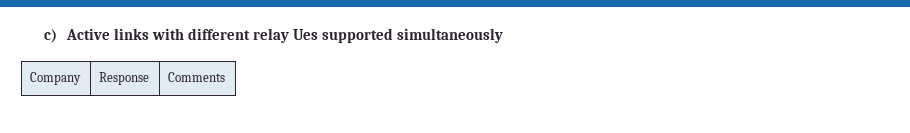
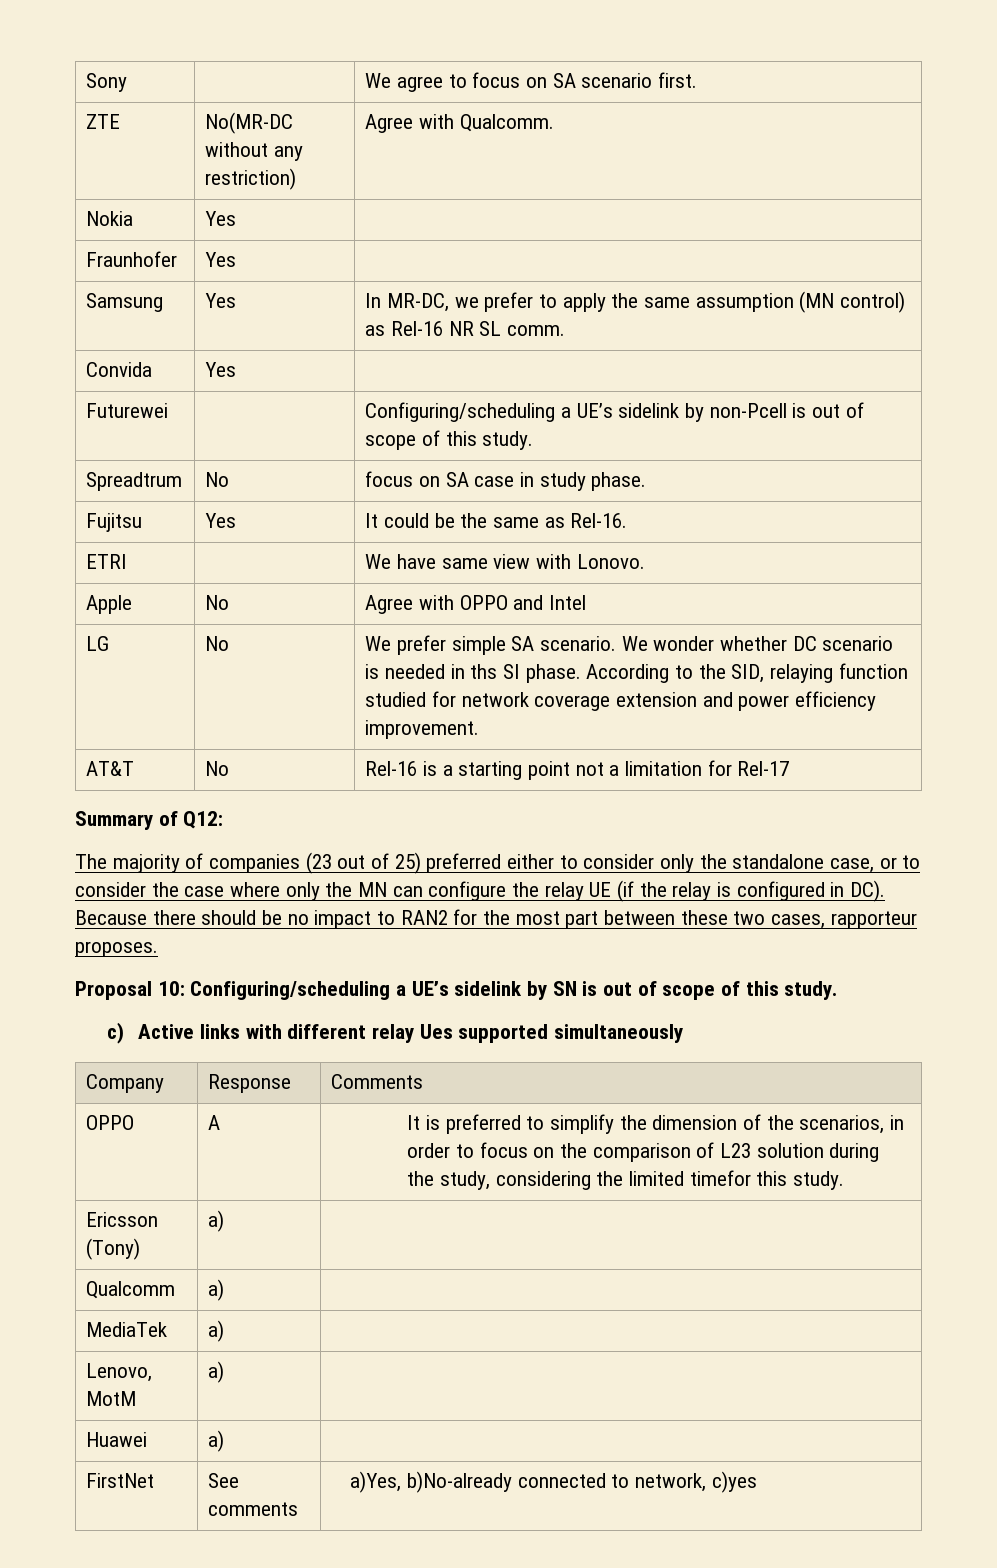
(44, 36) none -> [86,73,128,92] [365,72,698,92] [86,114,121,129] [205,112,294,134] [205,142,304,161] [205,168,297,190] [365,114,554,133] [86,211,134,226] [205,211,237,226] [86,251,178,267] [205,252,237,267] [86,293,164,312] [205,293,237,308] [365,291,906,313] [365,321,566,336] [86,362,153,377] [205,362,237,377] [86,403,169,418] [365,402,864,422] [365,430,534,450] [86,472,183,491] [205,472,230,487] [365,471,647,491] [86,513,143,532] [205,513,237,528] [365,513,628,528] [86,554,128,569] [365,554,645,569] [86,595,133,614] [205,595,230,610] [365,595,587,614] [86,636,110,651] [205,636,230,651] [365,635,894,655] [365,663,908,683] [365,691,877,711] [365,720,480,739] [86,761,135,776] [205,761,230,776] [365,760,790,780] [75,811,224,830] [75,852,921,874] [75,880,886,902] [75,909,917,929] [75,941,158,957] [75,981,838,1000] Sony | | We agree to focus on SA scenario first. // ZTE | No(MR-DC without any restriction) | Agree with Qualcomm. // Nokia | Yes | // Fraunhofer | Yes | // Samsung | Yes | In MR-DC, we prefer to apply the same assumption (MN control) as Rel-16 NR SL comm. // Convida | Yes | // Futurewei | | Configuring/scheduling a UE’s sidelink by non-Pcell is out of scope of this study. // Spreadtrum | No | focus on SA case in study phase. // Fujitsu | Yes | It could be the same as Rel-16. // ETRI | | We have same view with Lonovo. // Apple | No | Agree with OPPO and Intel // LG | No | We prefer simple SA scenario. We wonder whether DC scenario is needed in ths SI phase. According to the SID, relaying function studied for network coverage extension and power efficiency improvement. // AT&T | No | Rel-16 is a starting point not a limitation for Rel-17 // Summary of Q12: // The majority of companies (23 out of 25) preferred either to consider only the standalone case, or to consider the case where only the MN can configure the relay UE (if the relay is configured in DC). Because there should be no impact to RAN2 for the most part between these two cases, rapporteur proposes. // Proposal 10: Configuring/scheduling a UE’s sidelink by SN is out of scope of this study. //
(226, 77) none -> [86,1115,135,1130] [208,1115,221,1130] [407,1114,905,1134] [407,1142,880,1162] [407,1170,844,1190] [86,1212,159,1227] [86,1238,141,1260] [208,1210,225,1232] [86,1281,176,1299] [208,1279,225,1301] [86,1322,168,1337] [208,1320,225,1342] [86,1363,153,1382] [86,1391,137,1406] [208,1361,225,1383] [86,1432,148,1447] [208,1430,225,1452] [86,1473,155,1488] [208,1473,240,1488] [208,1502,299,1516] [350,1471,757,1493] // OPPO | A | It is preferred to simplify the dimension of the scenarios, in order to focus on the comparison of L23 solution during the study, considering the limited timefor this study. // Ericsson (Tony) | a) | // Qualcomm | a) | // MediaTek | a) | // Lenovo, MotM | a) | // Huawei | a) | // FirstNet | See comments | a)Yes, b)No-already connected to network, c)yes

